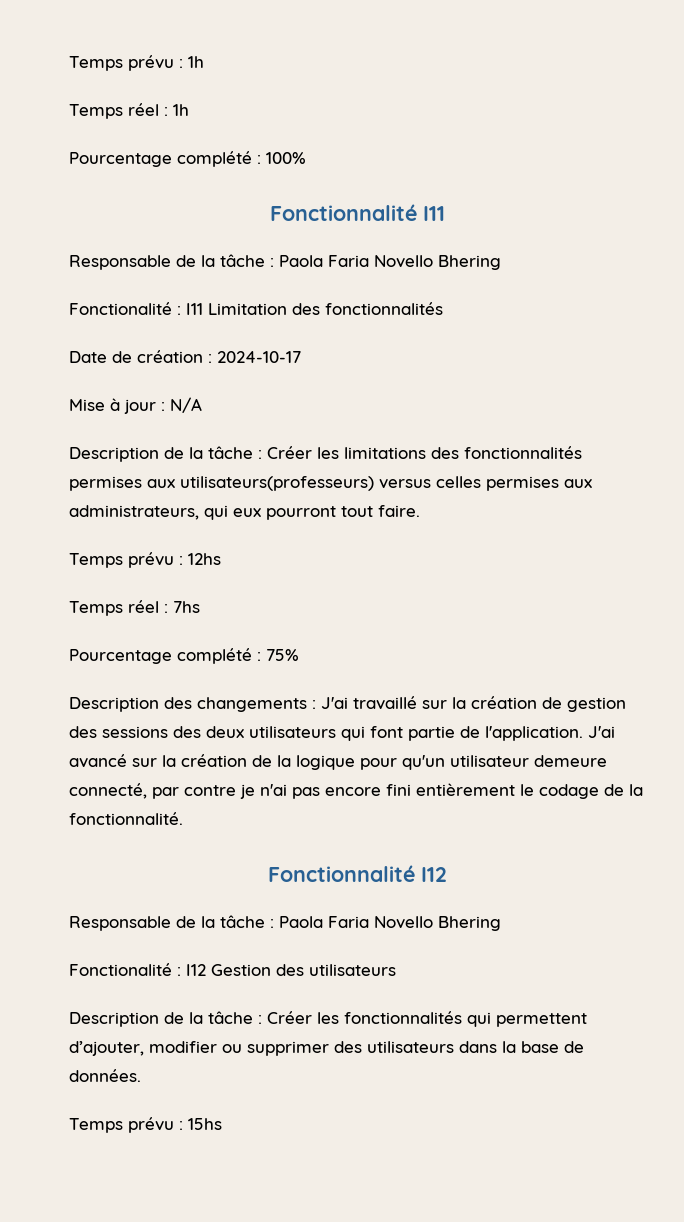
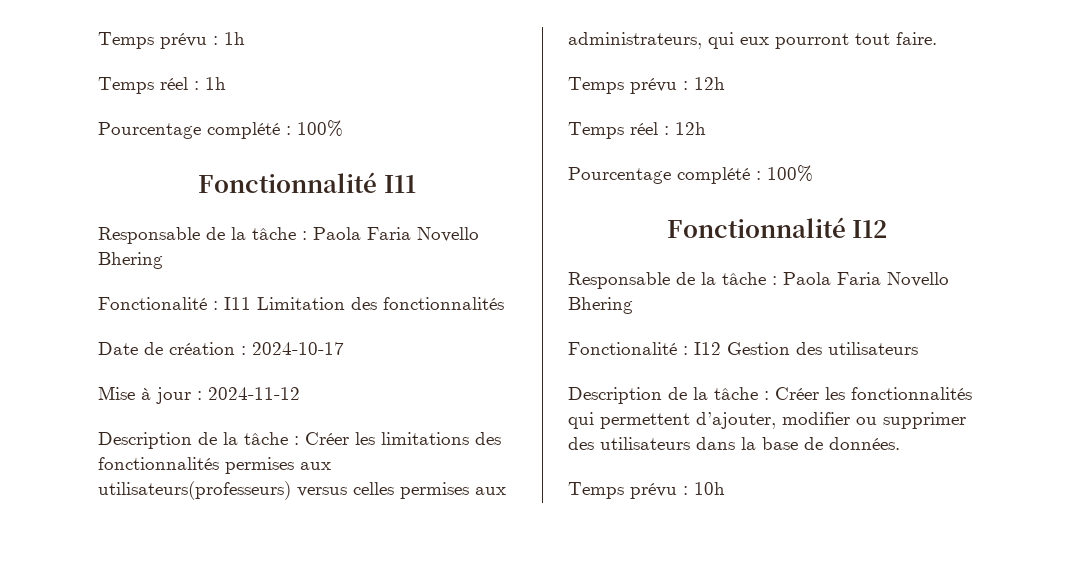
[170,397,202,413] N/A -> [208,387,300,400] 2024-11-12
[188,553,221,565] [69,600,200,616] [69,648,299,664] [69,696,626,712] [69,726,615,741] [69,754,607,770] [69,783,643,799] [69,812,183,825] 12hs // Temps réel : 7hs // Pourcentage complété : 75% // Description des changements : J'ai travaillé sur la création de gestion des sessions des deux utilisateurs qui font partie de l'application. J'ai avancé sur la création de la logique pour qu'un utilisateur demeure connecté, par contre je n'ai pas encore fini entièrement le codage de la fonctionnalité. -> [694,77,725,90] [568,122,706,139] [568,165,813,184] 12h // Temps réel : 12h // Pourcentage complété : 100%
[188,1118,222,1130] 15hs -> [694,482,725,495] 10h

